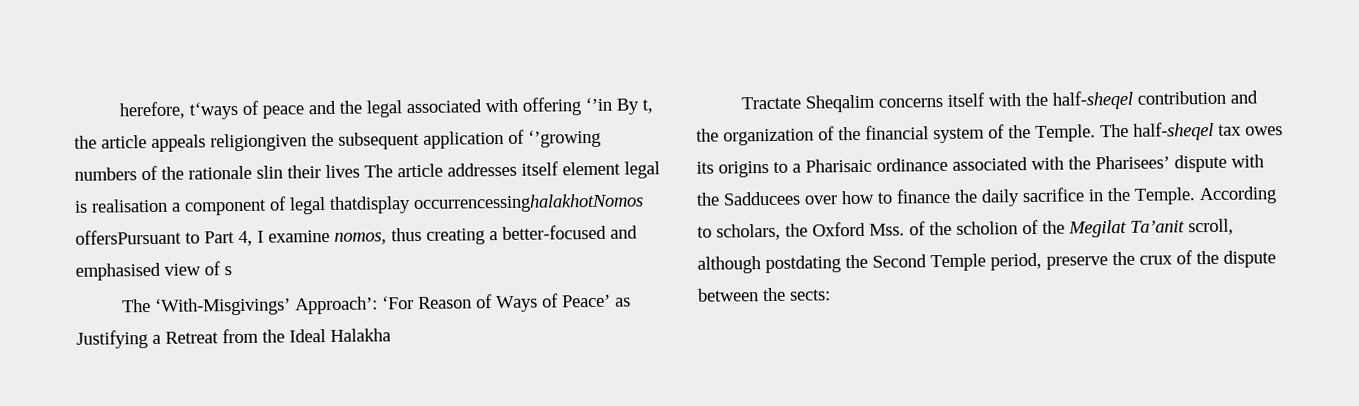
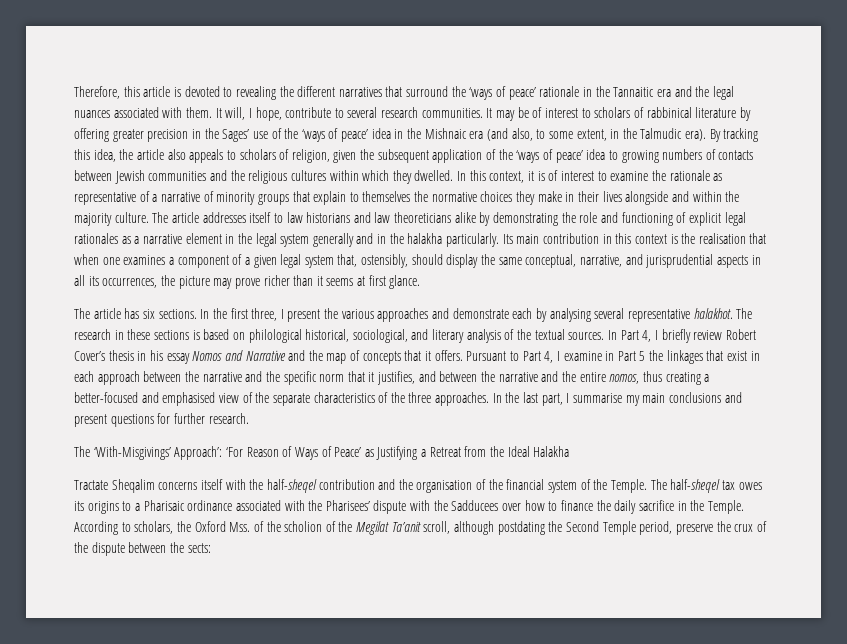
[119,100,306,120] herefore, t‘ways of peace -> [74,86,671,100] Therefore, this article is devoted to revealing the different narratives that surround the ‘ways of peace’ rationale in the Tannaitic era
[406,97,654,116] [74,129,601,152] [74,161,660,181] [74,193,644,216] [75,229,182,245] associated with offering ‘’in By t, the article appeals religiongiven the subsequent application of ‘’growing numbers of the rationale slin their lives The article addresses itself element legal is realisation a component of legal thatdisplay occurrencessinghalakhotNomos offersPursuant -> [74,107,751,121] [74,128,759,142] [74,149,754,163] [74,170,723,184] [74,191,740,205] [74,212,746,226] [74,233,767,247] [74,254,761,268] [74,275,421,289] [74,308,753,322] [74,329,756,343] [74,350,507,364] nuances associated with them. It will, I hope, contribute to several research communities. It may be of interest to scholars of rabbinical literature by offering greater precision in the Sages’ use of the ‘ways of peace’ idea in the Mishnaic era (and also, to some extent, in the Talmudic era). By tracking this idea, the article also appeals to scholars of religion, given the subsequent application of the ‘ways of peace’ idea to growing numbers of contacts between Jewish communities and the religious cultures within which they dwelled. In this context, it is of interest to examine the rationale as representative of a narrative of minority groups that explain to themselves the normative choices they make in their lives alongside and within the majority culture. The article addresses itself to law historians and law theoreticians alike by demonstrating the role and functioning of explicit legal rationales as a narrative element in the legal system generally and in the halakha particularly. Its main contribution in this context is the realisation that when one examines a component of a given legal system that, ostensibly, should display the same conceptual, narrative, and jurisprudential aspects in all its occurrences, the picture may prove richer than it seems at first glance. // The article has six sections. In the first three, I present the various approaches and demonstrate each by analysing several representative halakhot. The research in these sections is based on philological historical, sociological, and literary analysis of the textual sources. In Part 4, I briefly review Robert Cover’s thesis in his essay Nomos and Narrative and the map of concepts that it offers. Pursuant
(330, 236) none -> [605,350,760,364] [74,371,606,385] in Part 5 the linkages that exist in each approach between the narrative and the specific norm that it justifies, and between the narrative and the entire
[224,266,232,276] s -> [255,392,742,406] [74,413,249,427] the separate characteristics of the three approaches. In the last part, I summarise my main conclusions and present questions for further research.
[723,128,814,146] organization -> [416,480,473,493] organisation

